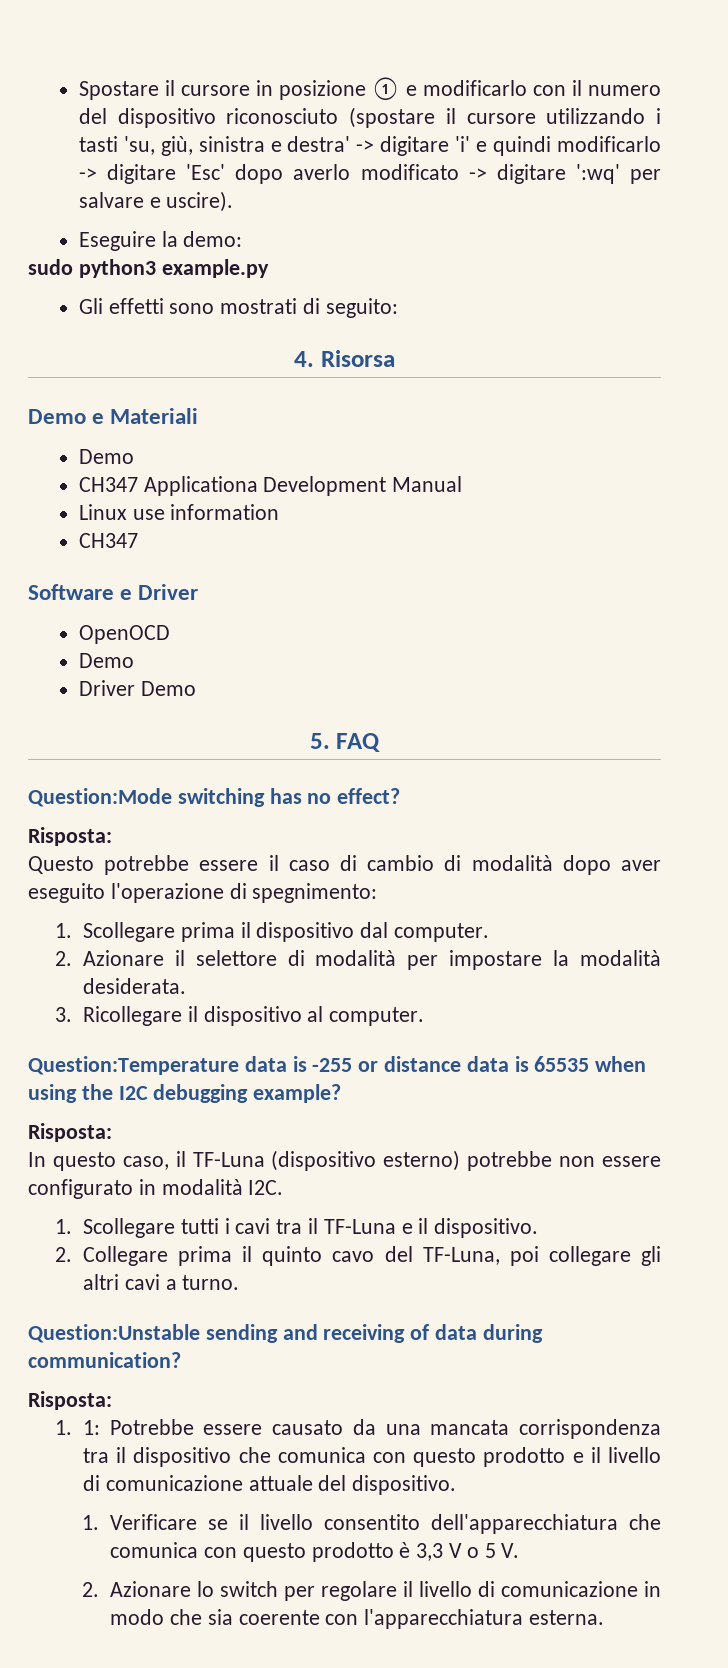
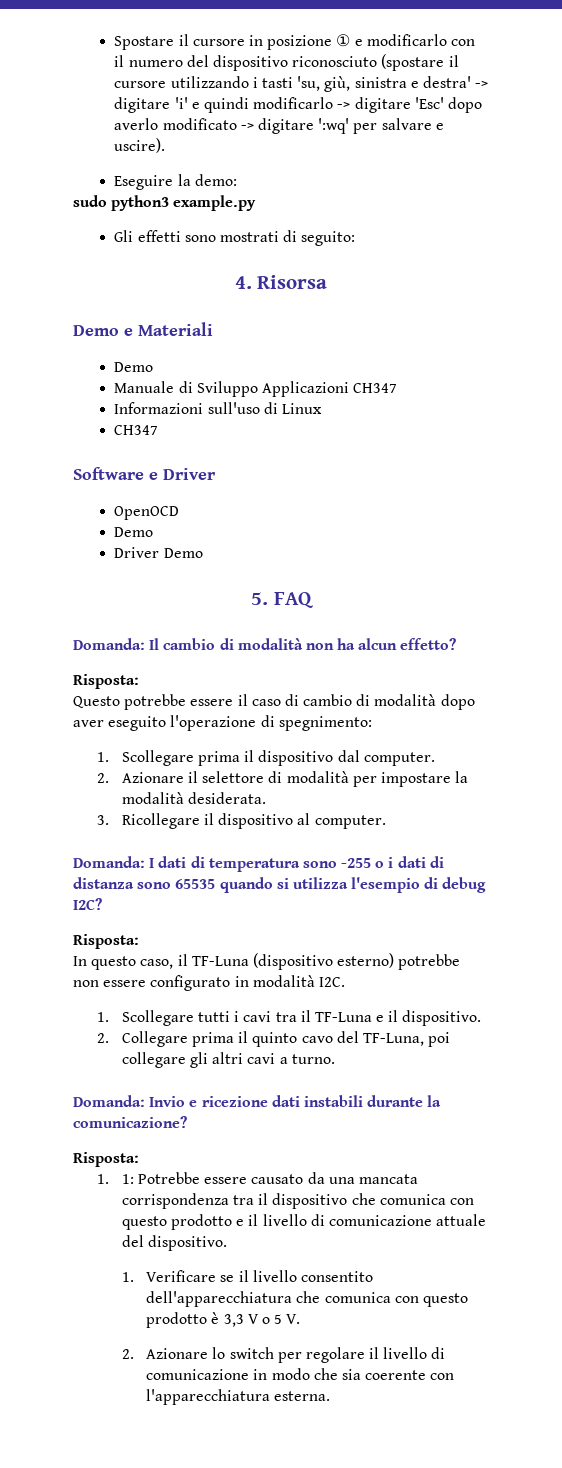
[78,476,463,496] CH347 Applicationa Development Manual // -> [114,381,398,397] [114,402,278,414] Manuale di Sviluppo Applicazioni CH347 // Informazioni sull'uso di
[132,504,280,520] use information -> (322, 408) none
[28,788,401,807] Question:Mode switching has no effect? -> [73,638,457,650] Domanda: Il cambio di modalità non ha alcun effetto?
[28,1056,647,1075] [28,1084,342,1103] Question:Temperature data is -255 or distance data is 65535 when using the I2C debugging example? -> [73,856,444,872] [73,877,487,893] [73,898,102,910] Domanda: I dati di temperatura sono -255 o i dati di distanza sono 65535 quando si utilizza l'esempio di debug I2C?
[28,1324,543,1343] [28,1352,181,1368] Question:Unstable sending and receiving of data during communication? -> [73,1095,442,1107] [73,1116,187,1128] Domanda: Invio e ricezione dati instabili durante la comunicazione?

